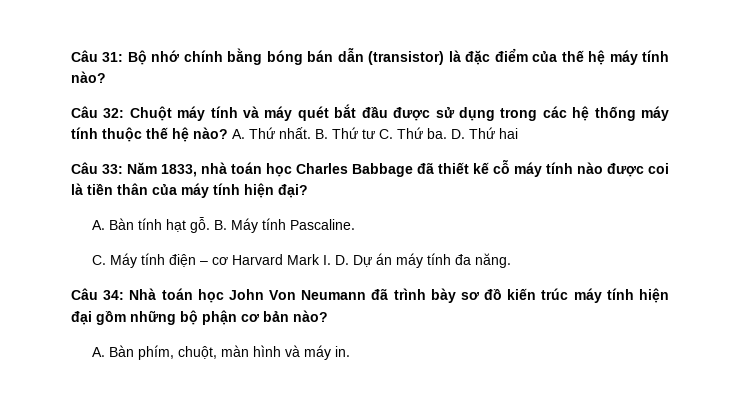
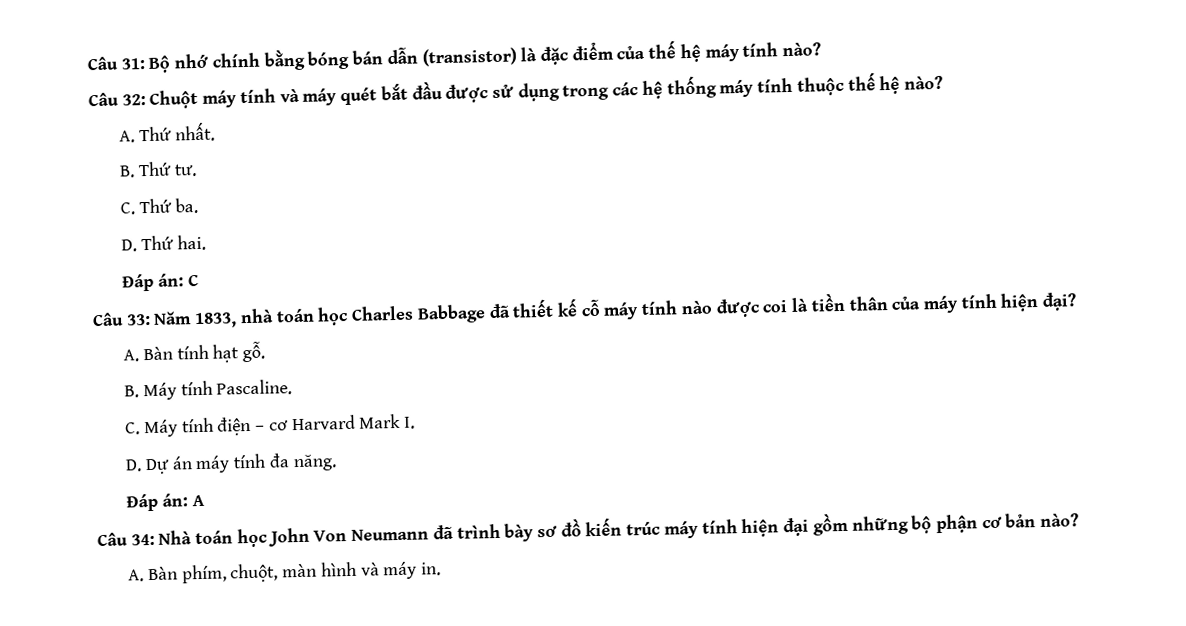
(228, 133) none -> (943, 82) //
(311, 133) none -> (215, 131) //
[362,129,375,139] tư -> [173,164,197,177] tư. //
(447, 133) none -> (198, 205) //
[499,128,518,139] hai -> [176,234,206,251] [122,273,199,292] hai. // Đáp án: C
(210, 225) none -> (266, 351) //
(331, 260) none -> (416, 422) //
(511, 260) none -> [126,493,205,512] // Đáp án: A

